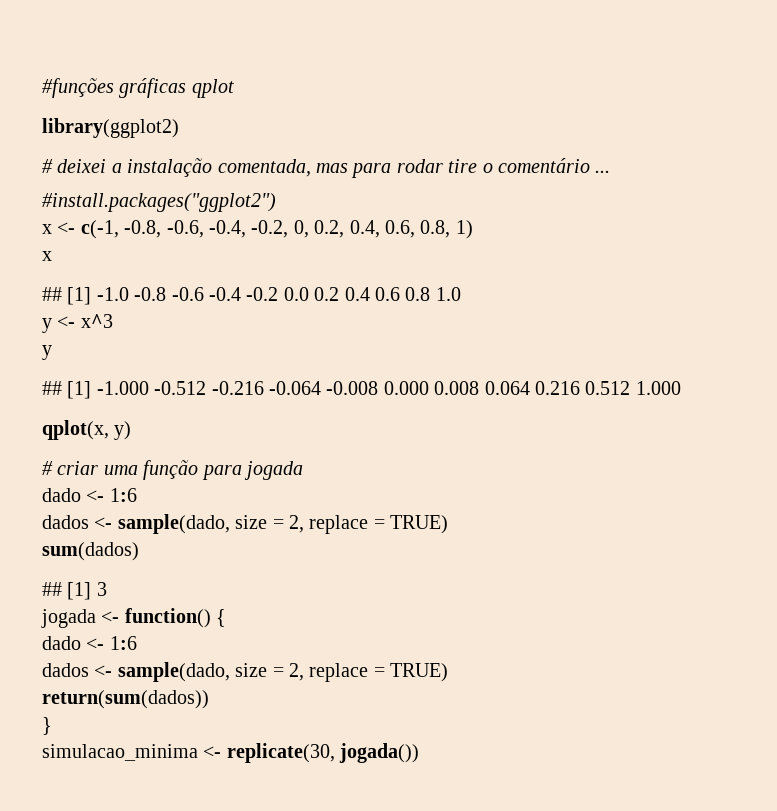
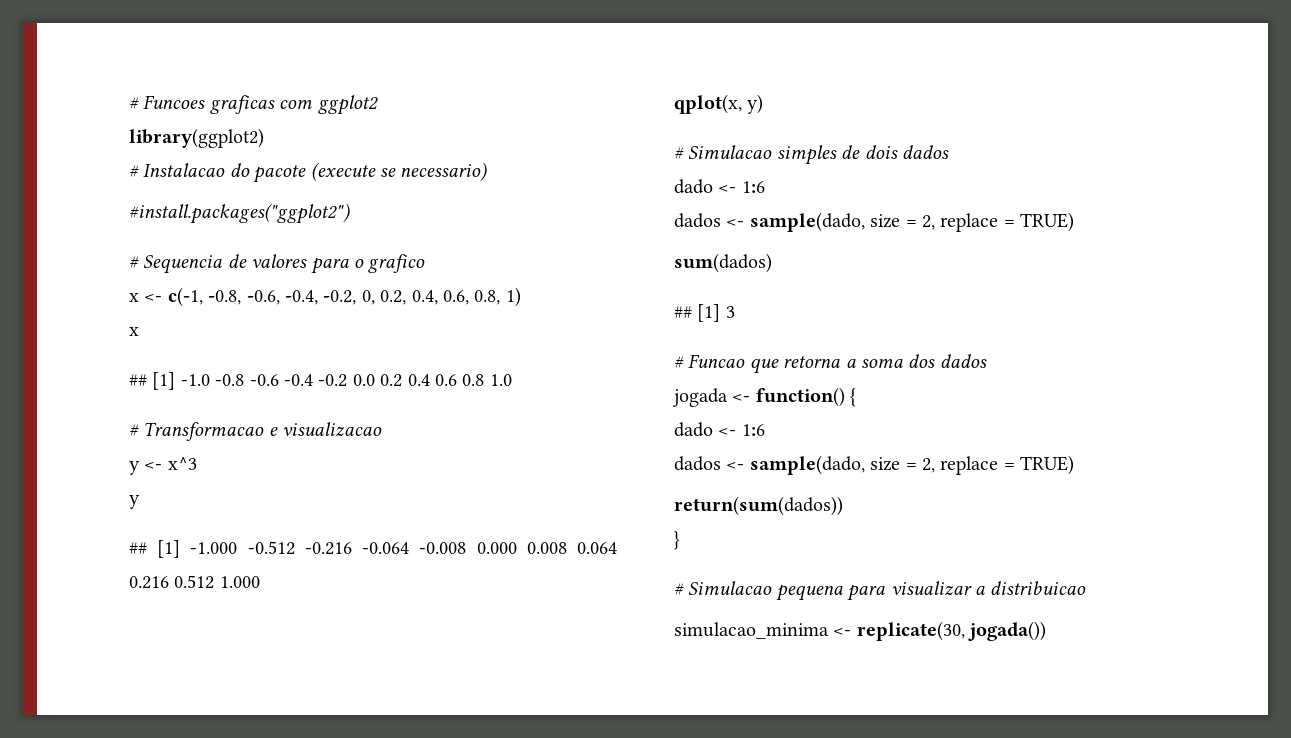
[42,78,234,98] [42,118,179,138] [42,158,611,178] [42,193,276,212] #funções gráficas qplot // library(ggplot2) // # deixei a instalação comentada, mas para rodar tire o comentário ... // #install.packages("ggplot2") -> [129,95,379,115] [129,128,264,148] [129,162,488,183] [129,203,350,224] [129,254,426,274] # Funcoes graficas com ggplot2 // library(ggplot2) // # Instalacao do pacote (execute se necessario) // #install.packages("ggplot2") // # Sequencia de valores para o grafico
(461, 294) none -> [129,422,383,441] // # Transformacao e visualizacao
[57,460,303,480] criar uma função para jogada -> [688,145,949,165] Simulacao simples de dois dados
(107, 589) none -> [674,354,987,374] // # Funcao que retorna a soma dos dados
(52, 726) none -> [674,581,1087,601] // # Simulacao pequena para visualizar a distribuicao

